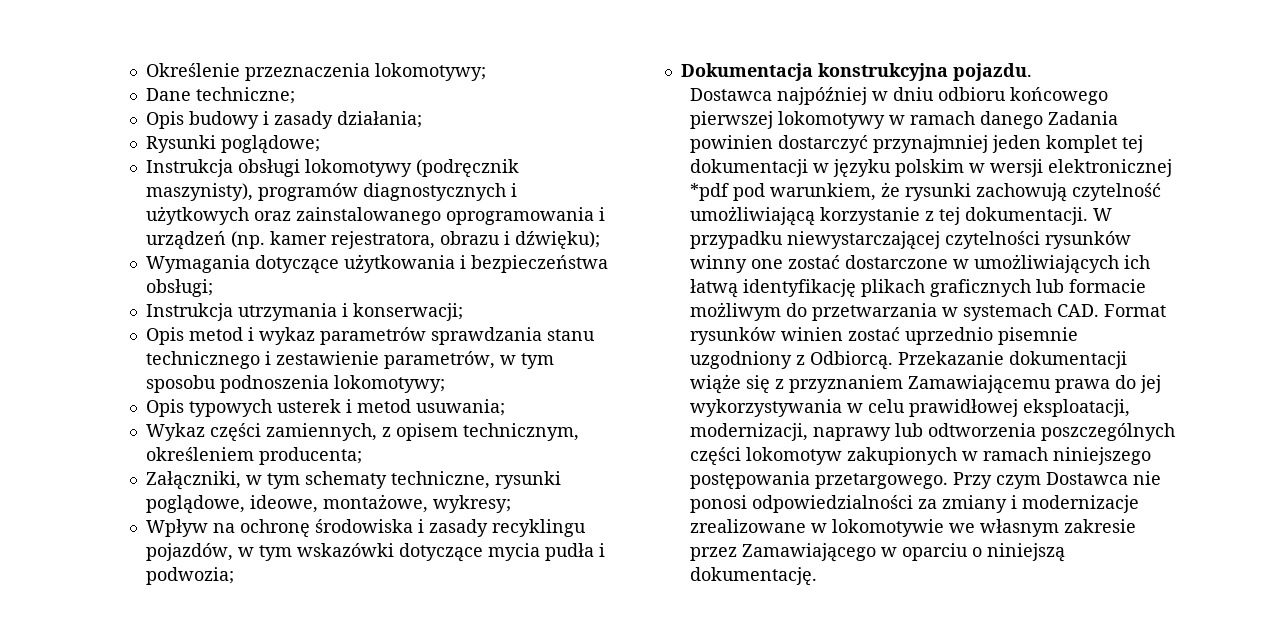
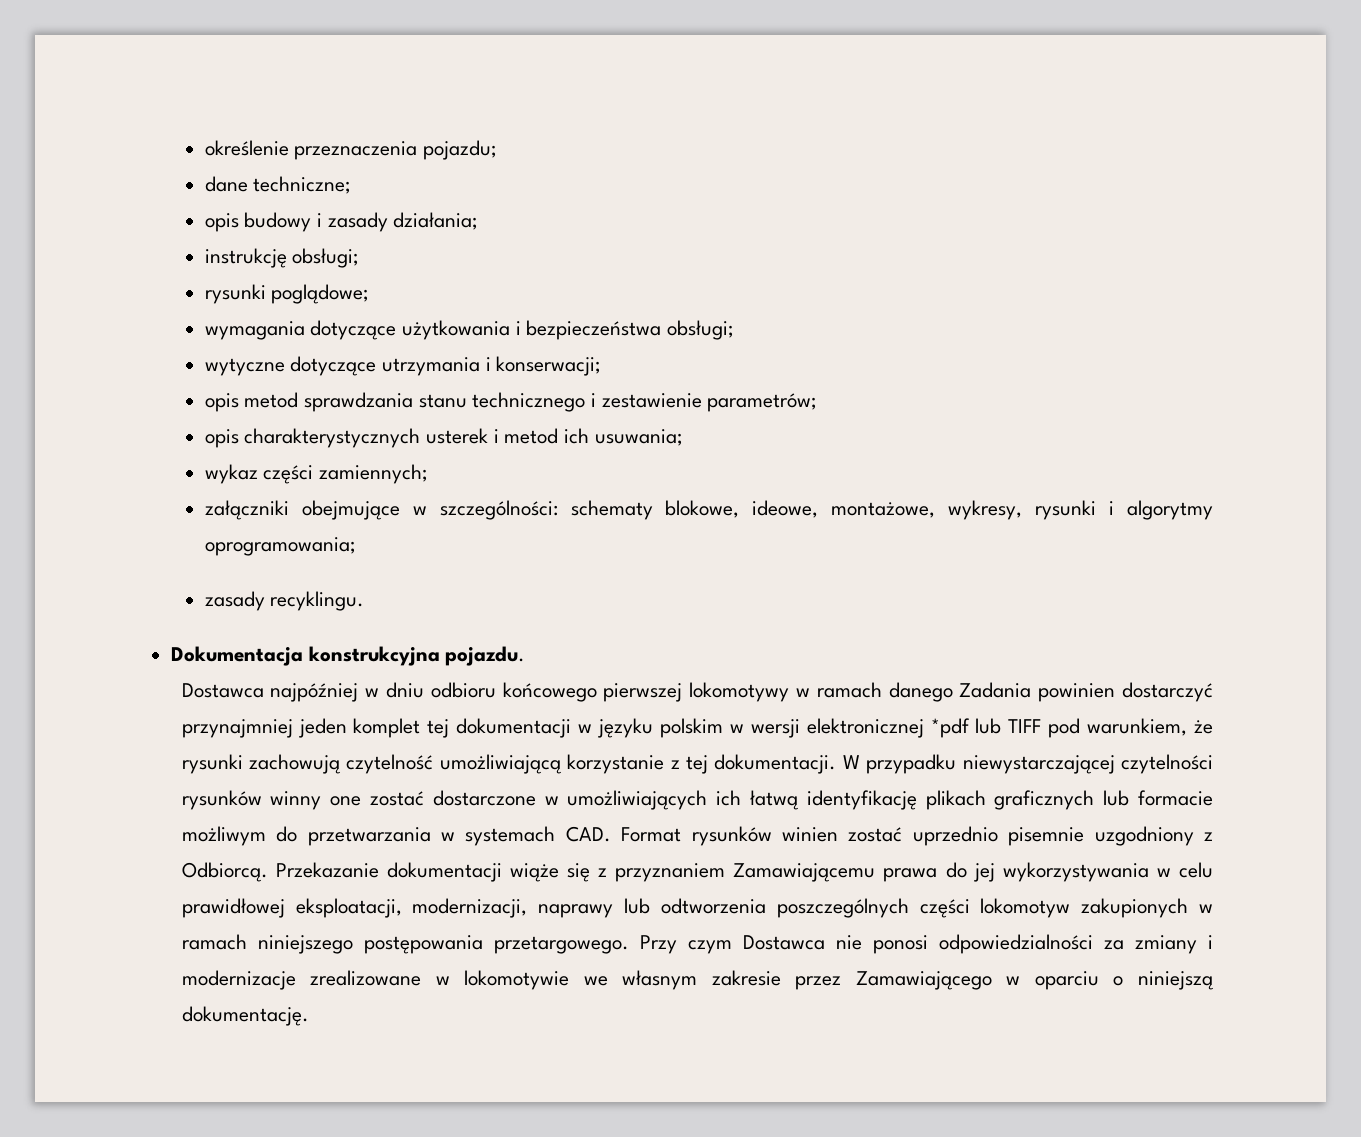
[145,63,486,81] [145,88,191,101] Określenie przeznaczenia lokomotywy; // Dane -> [204,140,498,160] [204,176,248,192] określenie przeznaczenia pojazdu; // dane
[145,111,184,129] Opis -> [204,213,239,232] opis
[145,135,320,154] [145,159,519,177] [145,183,517,201] [145,206,605,225] [145,231,600,250] [145,255,250,273] Rysunki poglądowe; // Instrukcja obsługi lokomotywy (podręcznik maszynisty), programów diagnostycznych i użytkowych oraz zainstalowanego oprogramowania i urządzeń (np. kamer rejestratora, obrazu i dźwięku); // Wymagania -> [204,248,360,268] [204,284,370,304] [204,321,305,340] instrukcję obsługi; // rysunki poglądowe; // wymagania
[145,303,233,321] Instrukcja -> [204,356,377,376] wytyczne dotyczące
[145,327,426,345] Opis metod i wykaz parametrów -> [204,392,299,412] opis metod
[383,351,554,369] [145,375,445,393] [145,399,272,417] parametrów, w tym sposobu podnoszenia lokomotywy; // Opis typowych -> [707,393,818,412] [204,428,421,448] parametrów; // opis charakterystycznych
(411, 406) none -> [564,428,590,444] ich
[145,423,579,441] [145,447,362,465] [145,471,561,490] [145,494,511,514] [145,519,586,537] [145,543,605,562] [145,567,234,585] Wykaz części zamiennych, z opisem technicznym, określeniem producenta; // Załączniki, w tym schematy techniczne, rysunki poglądowe, ideowe, montażowe, wykresy; // Wpływ na ochronę środowiska i zasady recyklingu pojazdów, w tym wskazówki dotyczące mycia pudła i podwozia; -> [204,464,429,484] [204,500,1213,520] [204,537,356,556] [204,591,365,611] wykaz części zamiennych; // załączniki obejmujące w szczególności: schematy blokowe, ideowe, montażowe, wykresy, rysunki i algorytmy oprogramowania; // zasady recyklingu.
(729, 192) none -> [975,718,1042,734] lub TIFF

